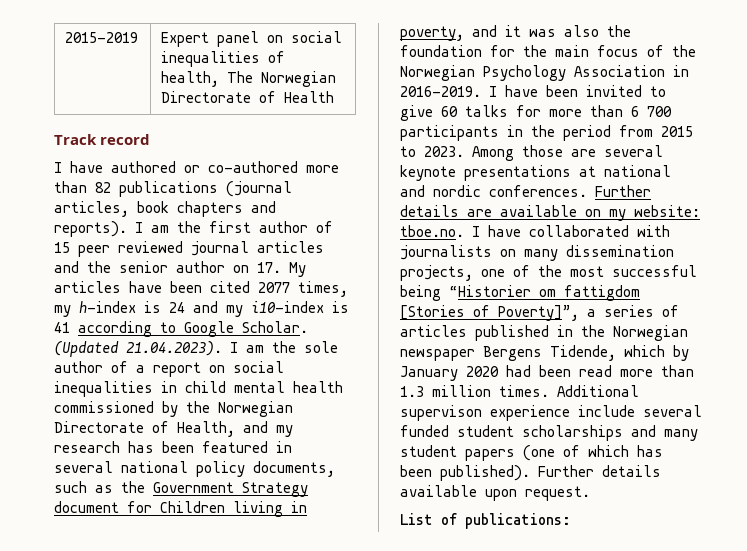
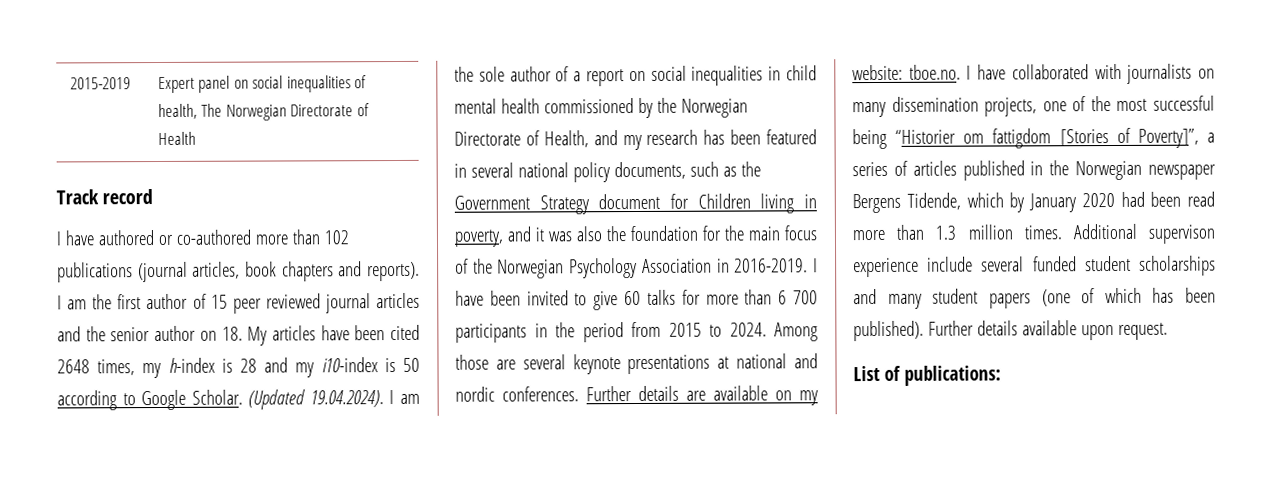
[95,182,111,193] 82 -> [323,230,349,245] 102
[257,262,281,273] 17. -> [221,326,243,341] 18.
[258,282,290,293] 2077 -> [57,359,90,374] 2648
[169,302,185,313] 24 -> [240,358,257,373] 28
[54,322,70,333] 41 -> [402,357,420,372] 50
[126,341,222,356] 21.04.2023). -> [309,390,384,408] 19.04.2024).
[424,146,464,157] 2023. -> [729,322,767,337] 2024.

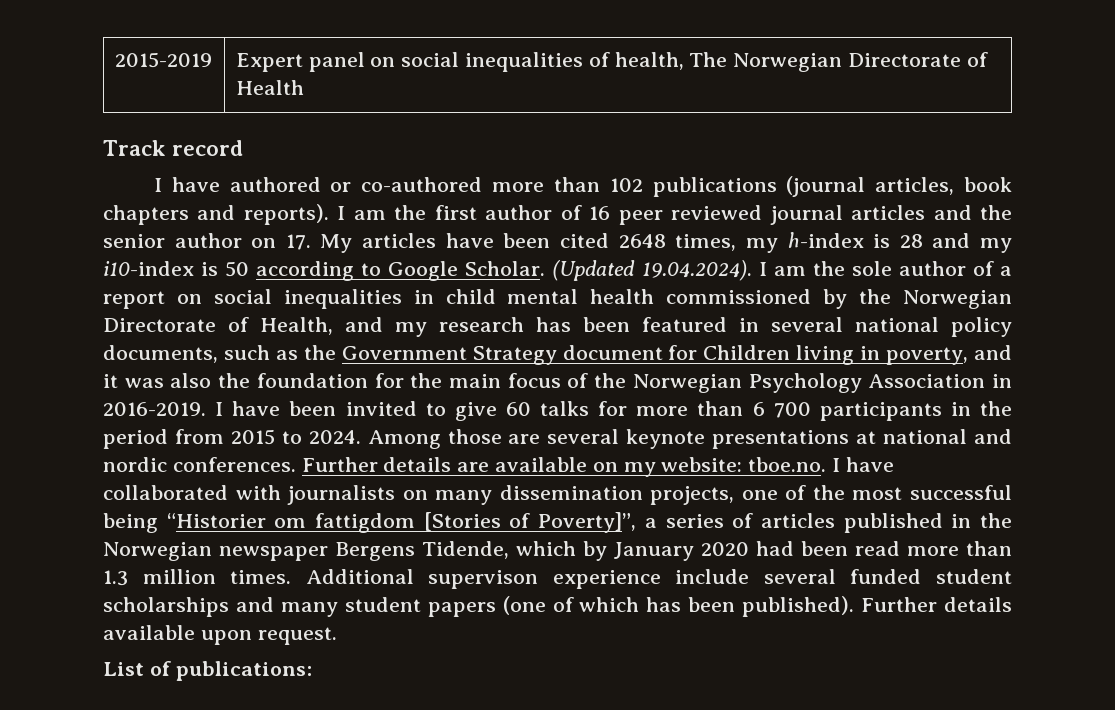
[210,294,228,309] 15 -> [589,206,611,220] 16
[221,326,243,341] 18. -> [285,234,311,250] 17.

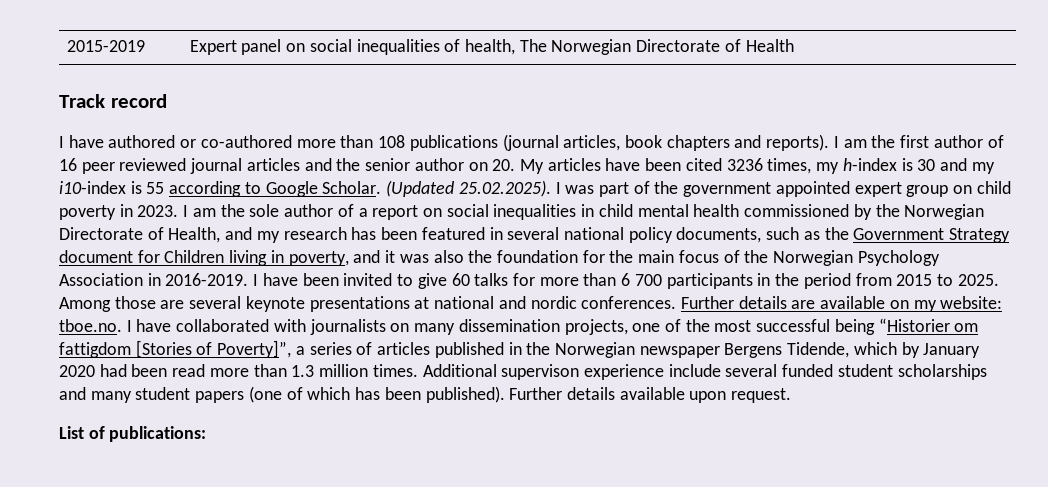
[609,178,643,192] 102 -> [378,135,406,148] 108
[285,234,311,250] 17. -> [492,159,516,171] 20.
[618,234,666,248] 2648 -> [726,158,763,171] 3236
[899,234,923,248] 28 -> [917,159,936,171] 30
[225,261,250,277] 50 -> [146,182,165,194] 55
[641,260,752,281] 19.04.2024). -> [458,180,1011,197] [59,204,179,220] 25.02.2025). I was part of the government appointed expert group on child poverty in 2023.
[308,430,361,444] 2024. -> [957,274,999,286] 2025.

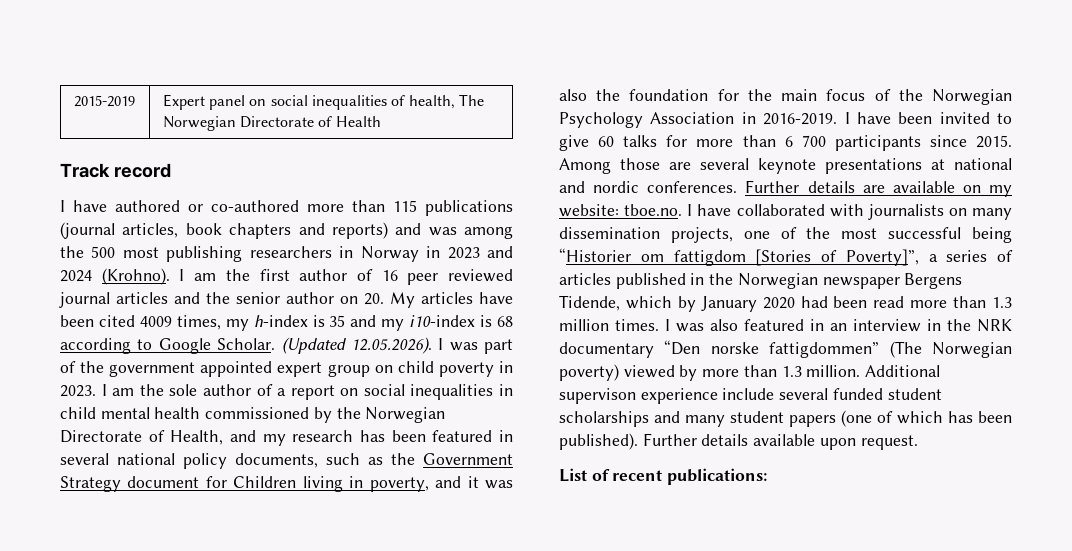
[378,135,406,148] 108 -> [393,200,417,212] 115
[766,134,830,151] reports). -> [331,222,513,239] [60,246,513,262] [60,268,170,285] reports) and was among the 500 most publishing researchers in Norway in 2023 and 2024 (Krohno).
[726,158,763,171] 3236 -> [139,316,172,327] 4009
[917,159,936,171] 30 -> [329,315,346,327] 35
[146,182,165,194] 55 -> [497,316,514,327] 68
[458,180,551,197] 25.02.2025). -> [350,337,432,354] 12.05.2026).
[757,273,999,289] in the period from 2015 to 2025. -> [929,135,1012,148] since 2015.
(418, 370) none -> [665,319,1012,332] [559,340,1012,358] [559,364,861,381] I was also featured in an interview in the NRK documentary “Den norske fattigdommen” (The Norwegian poverty) viewed by more than 1.3 million.
(105, 432) none -> [612,470,663,481] recent

